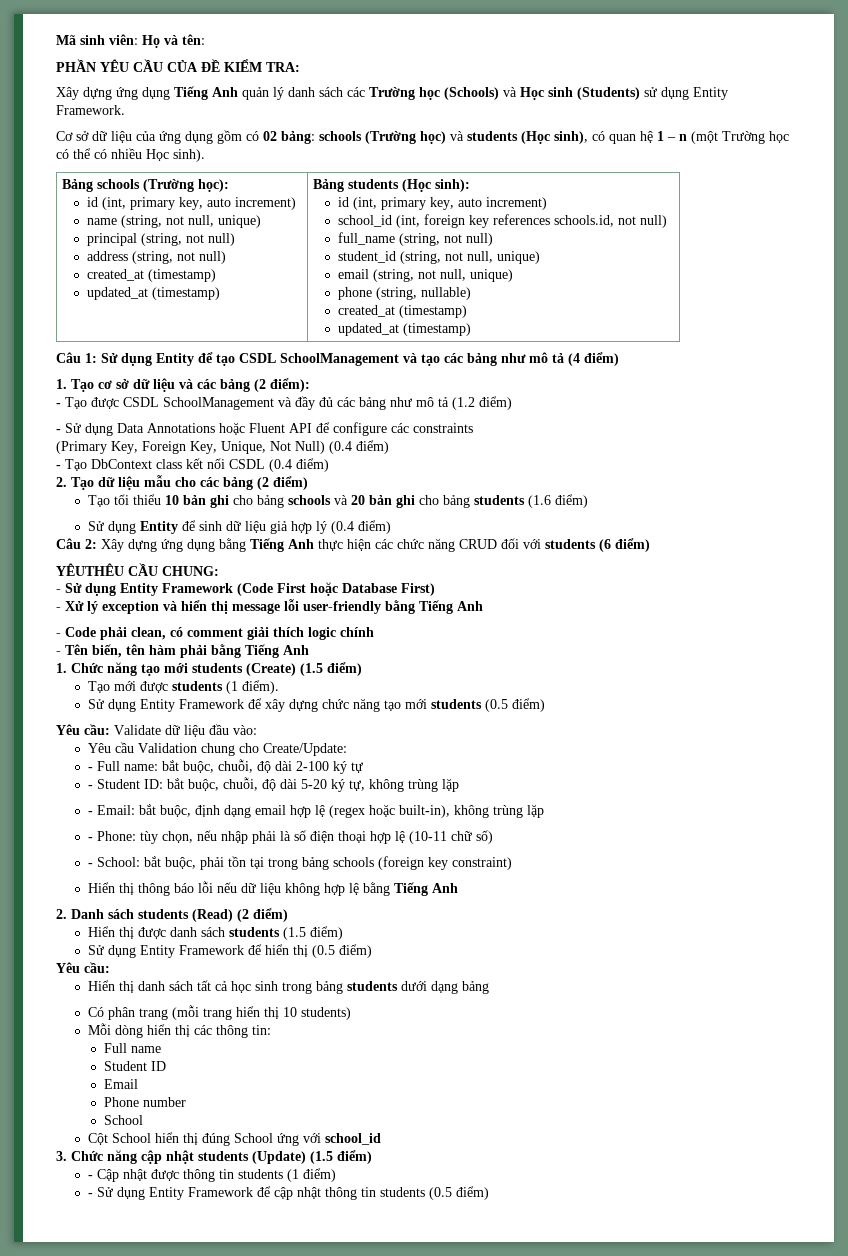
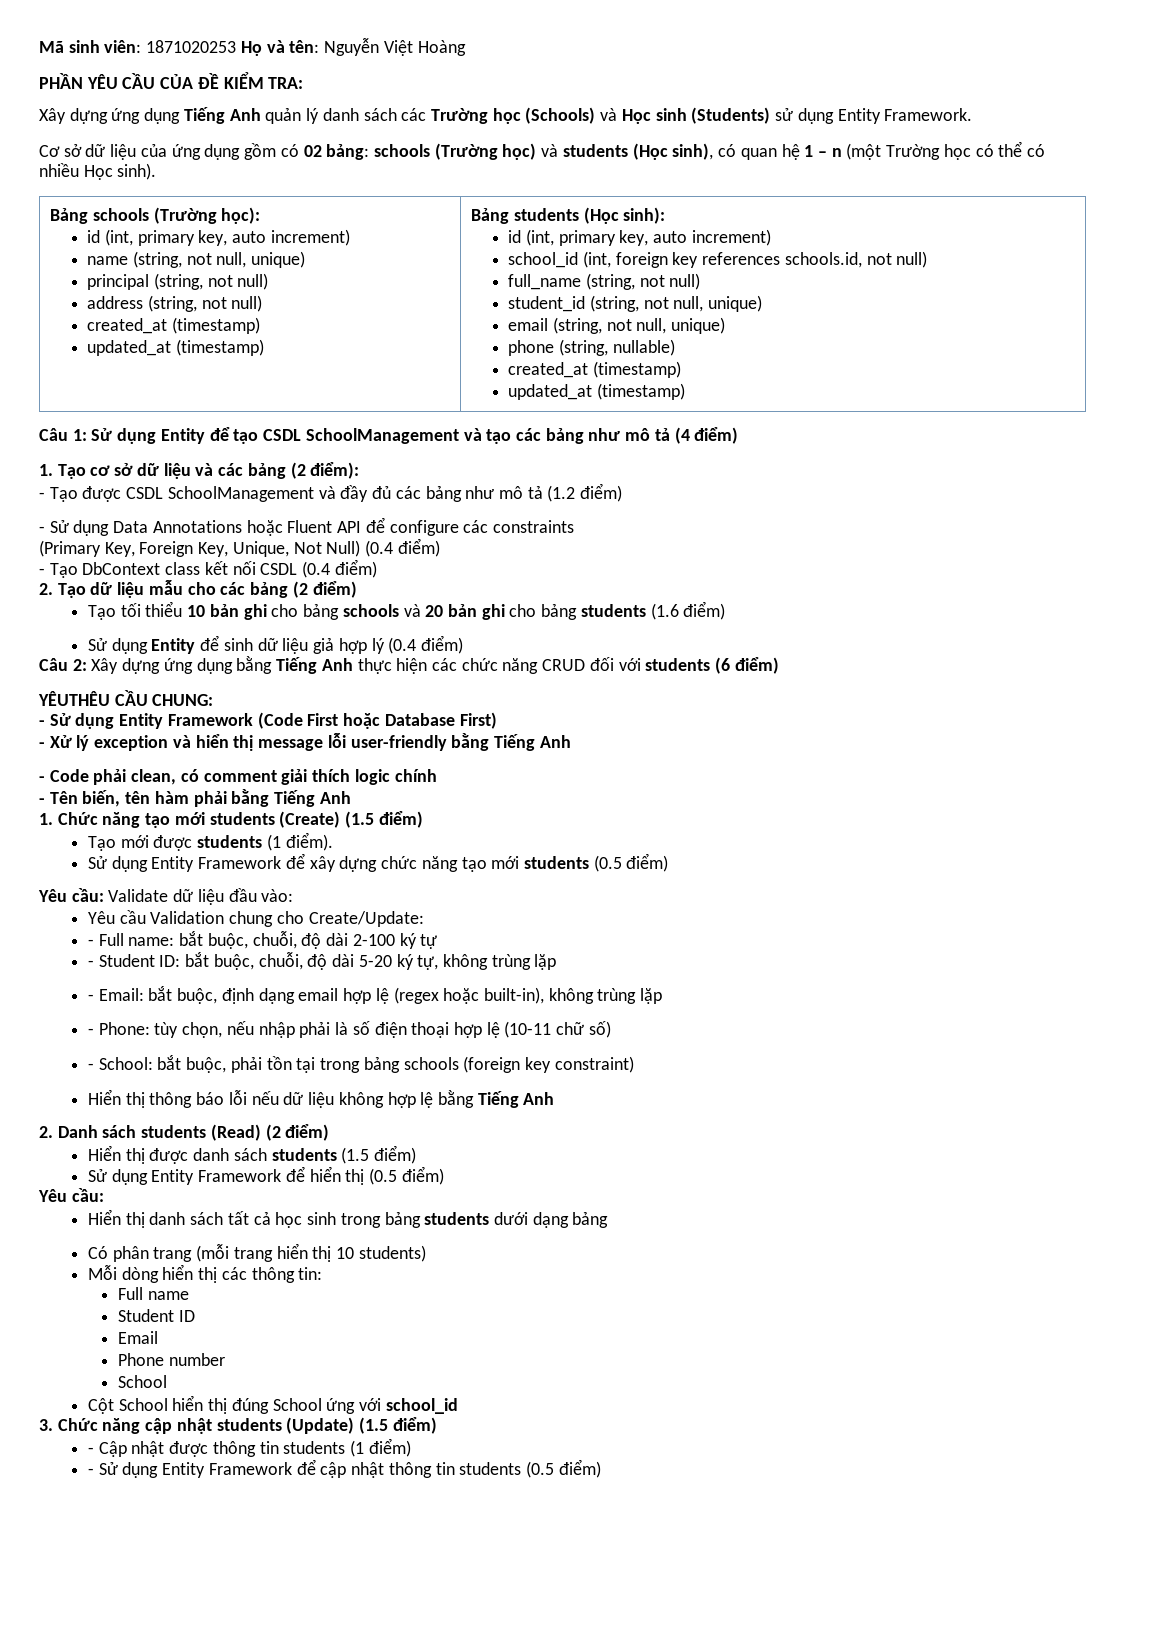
(138, 39) none -> [146,40,237,53] 1871020253
(205, 39) none -> [324,38,466,56] Nguyễn Việt Hoàng

